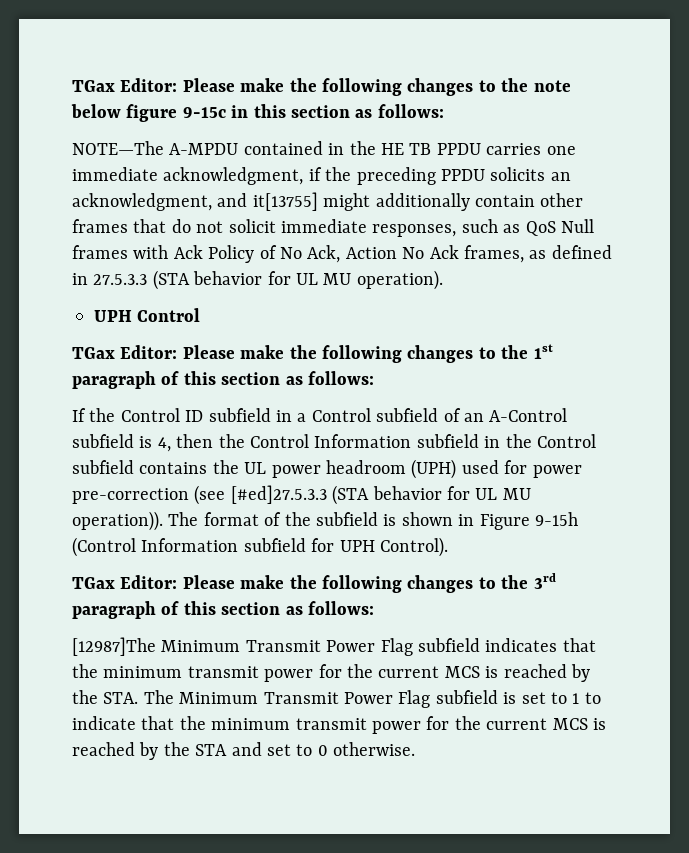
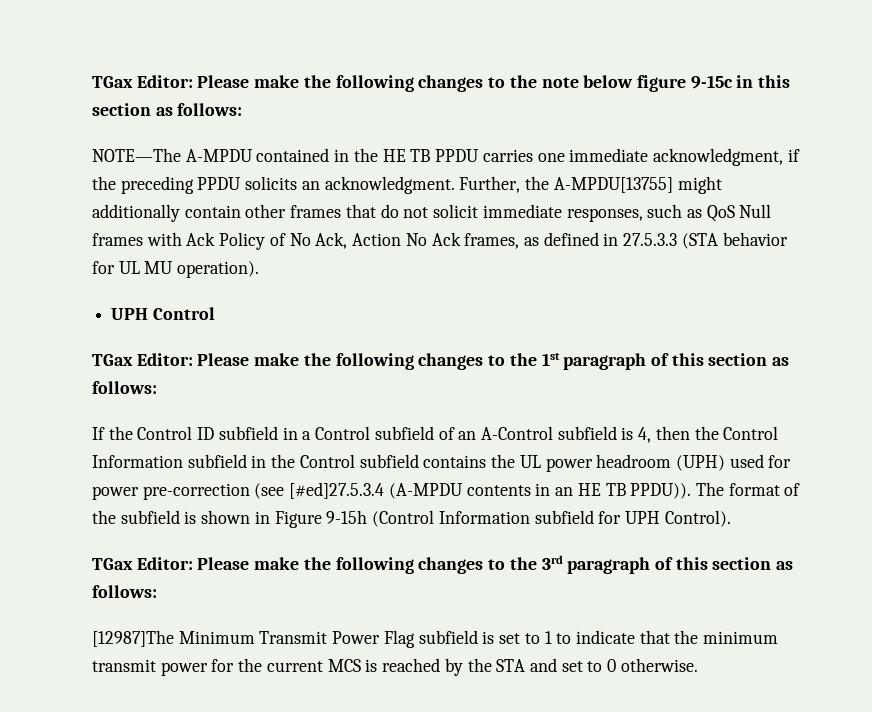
[72,192,318,211] acknowledgment, and it[13755] -> [324,176,673,194] acknowledgment. Further, the A-MPDU[13755]
[230,485,531,505] [72,511,163,531] [#ed]27.5.3.3 (STA behavior for UL MU operation)). -> [289,482,692,499] [#ed]27.5.3.4 (A-MPDU contents in an HE TB PPDU)).
[485,638,596,652] [72,664,590,682] [72,690,498,708] indicates that the minimum transmit power for the current MCS is reached by the STA. The Minimum Transmit Power Flag subfield -> (478, 637) none

